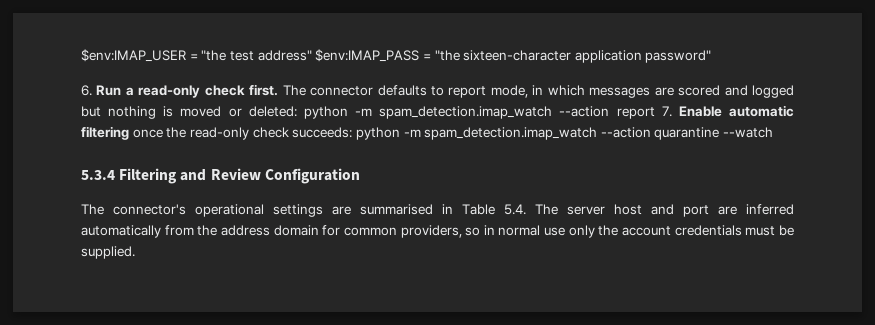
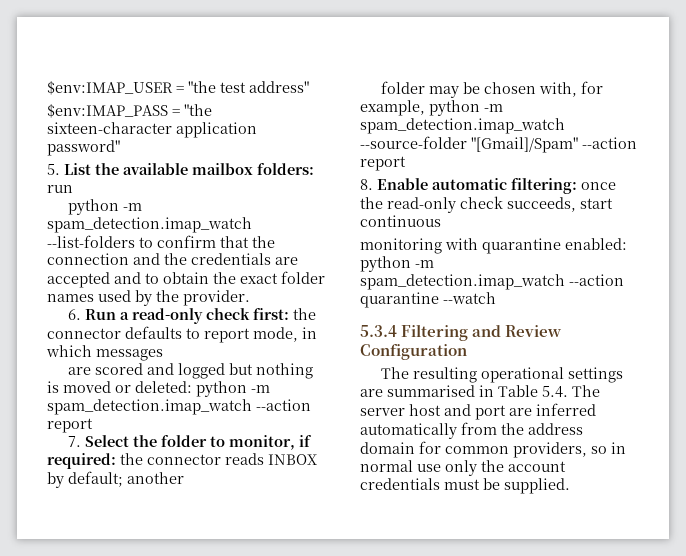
(312, 55) none -> (309, 87) //
(712, 56) none -> [47,163,314,175] [47,185,73,193] [67,199,142,215] [47,217,252,233] [47,235,275,248] [47,253,298,265] [47,271,325,288] [47,290,250,306] // 5. List the available mailbox folders: run // python -m spam_detection.imap_watch --list-folders to confirm that the connection and the credentials are accepted and to obtain the exact folder names used by the provider.
[249,84,306,96] first. The -> [252,308,316,320] first: the
(651, 92) none -> (163, 355) //
[661,106,672,117] 7. -> [67,435,312,450] [47,453,317,469] [47,471,184,488] [380,81,603,98] [360,100,503,116] [360,118,565,134] [360,136,637,153] [360,156,406,171] [360,179,373,190] // 7. Select the folder to monitor, if required: the connector reads INBOX by default; another // folder may be chosen with, for example, python -m spam_detection.imap_watch --source-folder "[Gmail]/Spam" --action report // 8.
[81,126,129,140] filtering -> [511,178,577,194] filtering:
[292,127,353,138] succeeds: -> [507,197,613,212] [360,215,441,227] [360,238,627,254] succeeds, start continuous // monitoring with quarantine enabled:
[113,204,186,215] connector's -> [412,367,477,383] resulting

